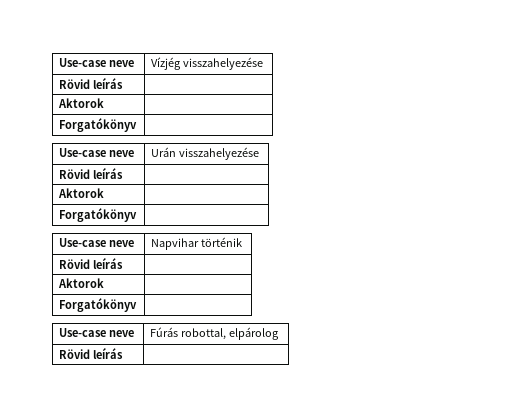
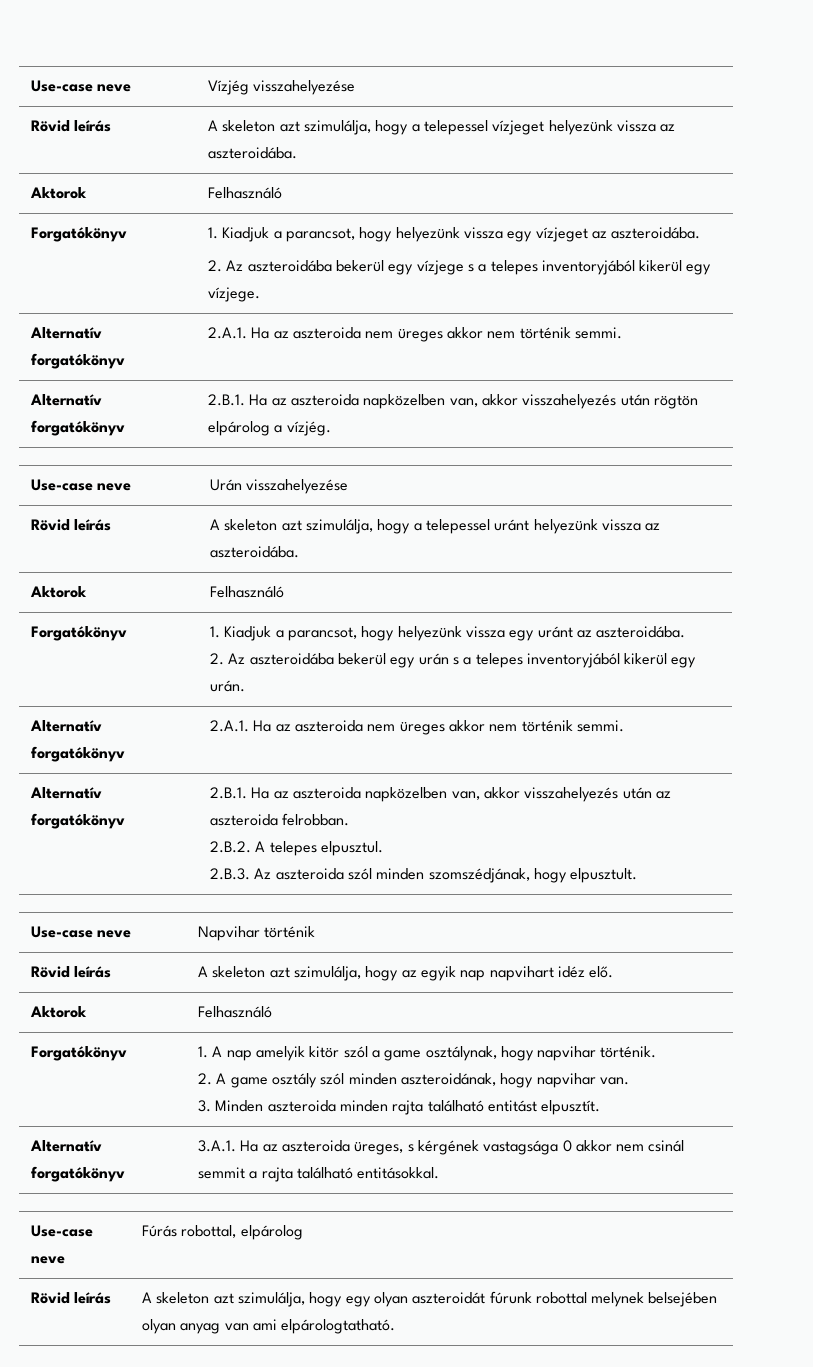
[58,98,105,108] [59,118,138,132] // Aktorok | // Forgatókönyv | -> [207,120,676,135] [207,147,297,159] [29,187,87,199] [207,187,282,199] [30,227,127,242] [207,227,701,242] [207,260,712,275] [207,287,260,302] [29,327,102,339] [30,353,125,369] [207,327,622,342] [29,394,102,406] [30,420,125,436] [207,394,698,409] [207,421,331,436] A skeleton azt szimulálja, hogy a telepessel vízjeget helyezünk vissza az aszteroidába. // Aktorok | Felhasználó // Forgatókönyv | 1. Kiadjuk a parancsot, hogy helyezünk vissza egy vízjeget az aszteroidába. // 2. Az aszteroidába bekerül egy vízjege s a telepes inventoryjából kikerül egy vízjege. // Alternatív forgatókönyv | 2.A.1. Ha az aszteroida nem üreges akkor nem történik semmi. // Alternatív forgatókönyv | 2.B.1. Ha az aszteroida napközelben van, akkor visszahelyezés után rögtön elpárolog a vízjég.
[58,188,105,198] [59,208,138,222] // Aktorok | // Forgatókönyv | -> [209,519,661,534] [209,546,299,558] [29,586,87,598] [209,586,284,598] [30,626,127,641] [209,626,686,641] [209,653,697,668] [209,680,245,692] [29,720,102,732] [30,746,125,762] [209,720,624,735] [29,787,102,799] [30,813,125,829] [209,787,671,802] [209,813,350,826] [209,841,383,856] [209,868,638,883] A skeleton azt szimulálja, hogy a telepessel uránt helyezünk vissza az aszteroidába. // Aktorok | Felhasználó // Forgatókönyv | 1. Kiadjuk a parancsot, hogy helyezünk vissza egy uránt az aszteroidába. // 2. Az aszteroidába bekerül egy urán s a telepes inventoryjából kikerül egy urán. // Alternatív forgatókönyv | 2.A.1. Ha az aszteroida nem üreges akkor nem történik semmi. // Alternatív forgatókönyv | 2.B.1. Ha az aszteroida napközelben van, akkor visszahelyezés után az aszteroida felrobban. // 2.B.2. A telepes elpusztul. // 2.B.3. Az aszteroida szól minden szomszédjának, hogy elpusztult.
[58,278,105,288] [59,298,138,312] // Aktorok | // Forgatókönyv | -> [197,966,614,981] [29,1006,87,1018] [197,1006,272,1018] [30,1046,127,1061] [197,1046,657,1061] [197,1073,629,1088] [197,1100,601,1115] [29,1140,102,1152] [30,1166,125,1182] [197,1140,685,1155] [197,1167,440,1182] A skeleton azt szimulálja, hogy az egyik nap napvihart idéz elő. // Aktorok | Felhasználó // Forgatókönyv | 1. A nap amelyik kitör szól a game osztálynak, hogy napvihar történik. // 2. A game osztály szól minden aszteroidának, hogy napvihar van. // 3. Minden aszteroida minden rajta található entitást elpusztít. // Alternatív forgatókönyv | 3.A.1. Ha az aszteroida üreges, s kérgének vastagsága 0 akkor nem csinál semmit a rajta található entitásokkal.
(124, 353) none -> [141,1291,718,1307] [141,1319,396,1334] A skeleton azt szimulálja, hogy egy olyan aszteroidát fúrunk robottal melynek belsejében olyan anyag van ami elpárologtatható.

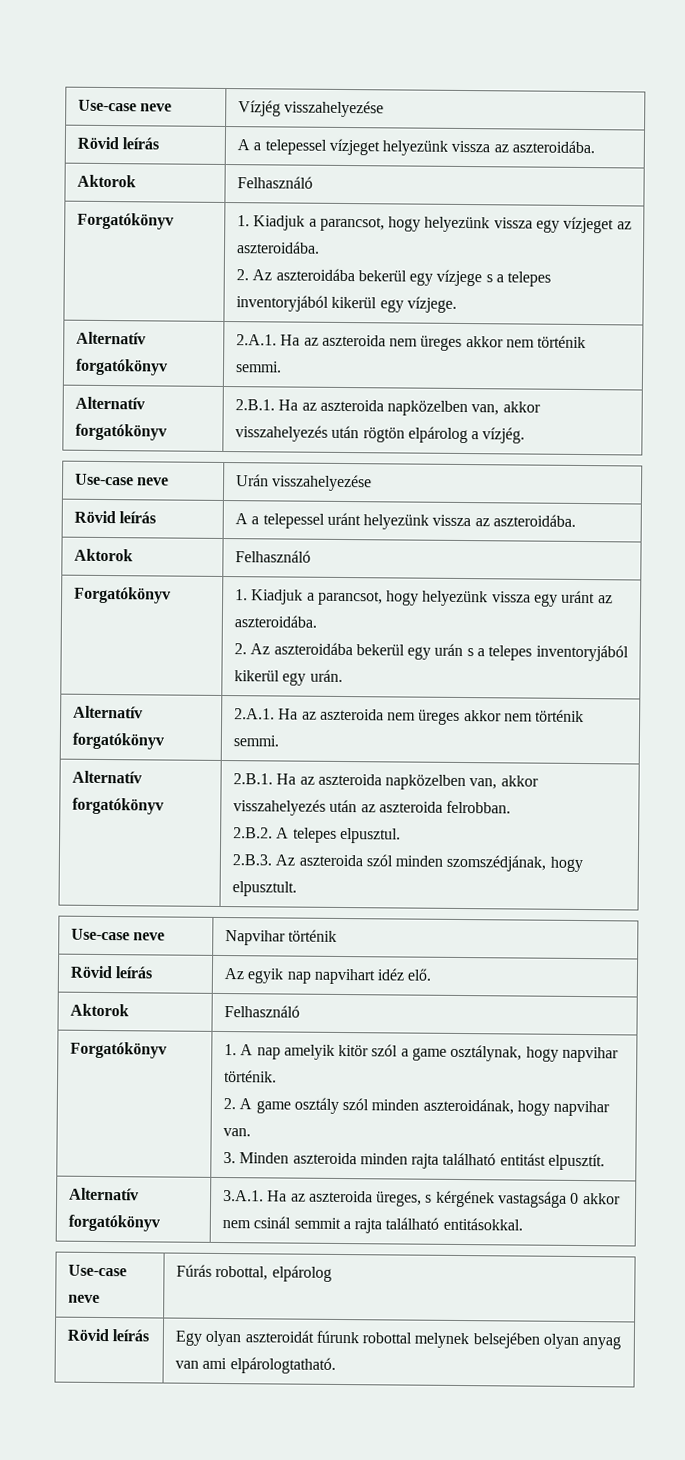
[222,120,409,135] skeleton azt szimulálja, hogy -> (250, 145) none
[224,519,411,534] skeleton azt szimulálja, hogy -> (248, 519) none
[197,966,417,981] A skeleton azt szimulálja, hogy az -> [223,968,245,980] Az
[141,1292,371,1307] A skeleton azt szimulálja, hogy egy -> [174,1330,202,1346] Egy

